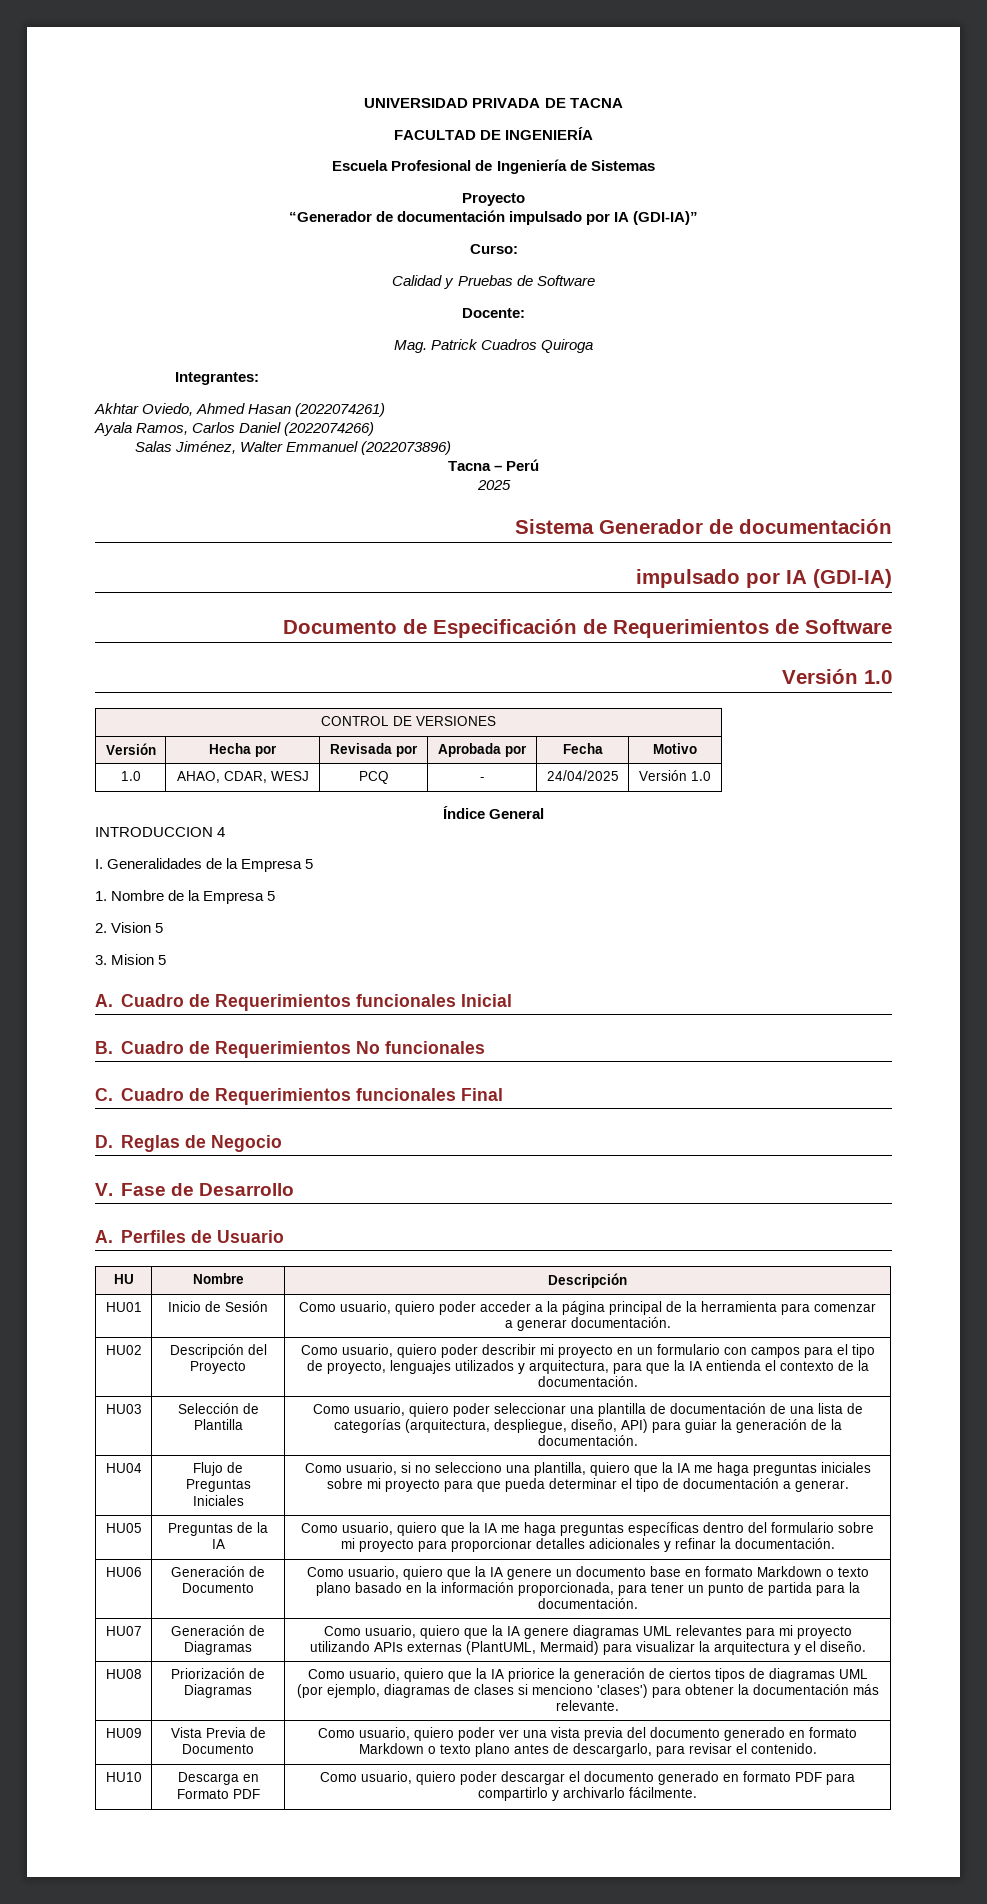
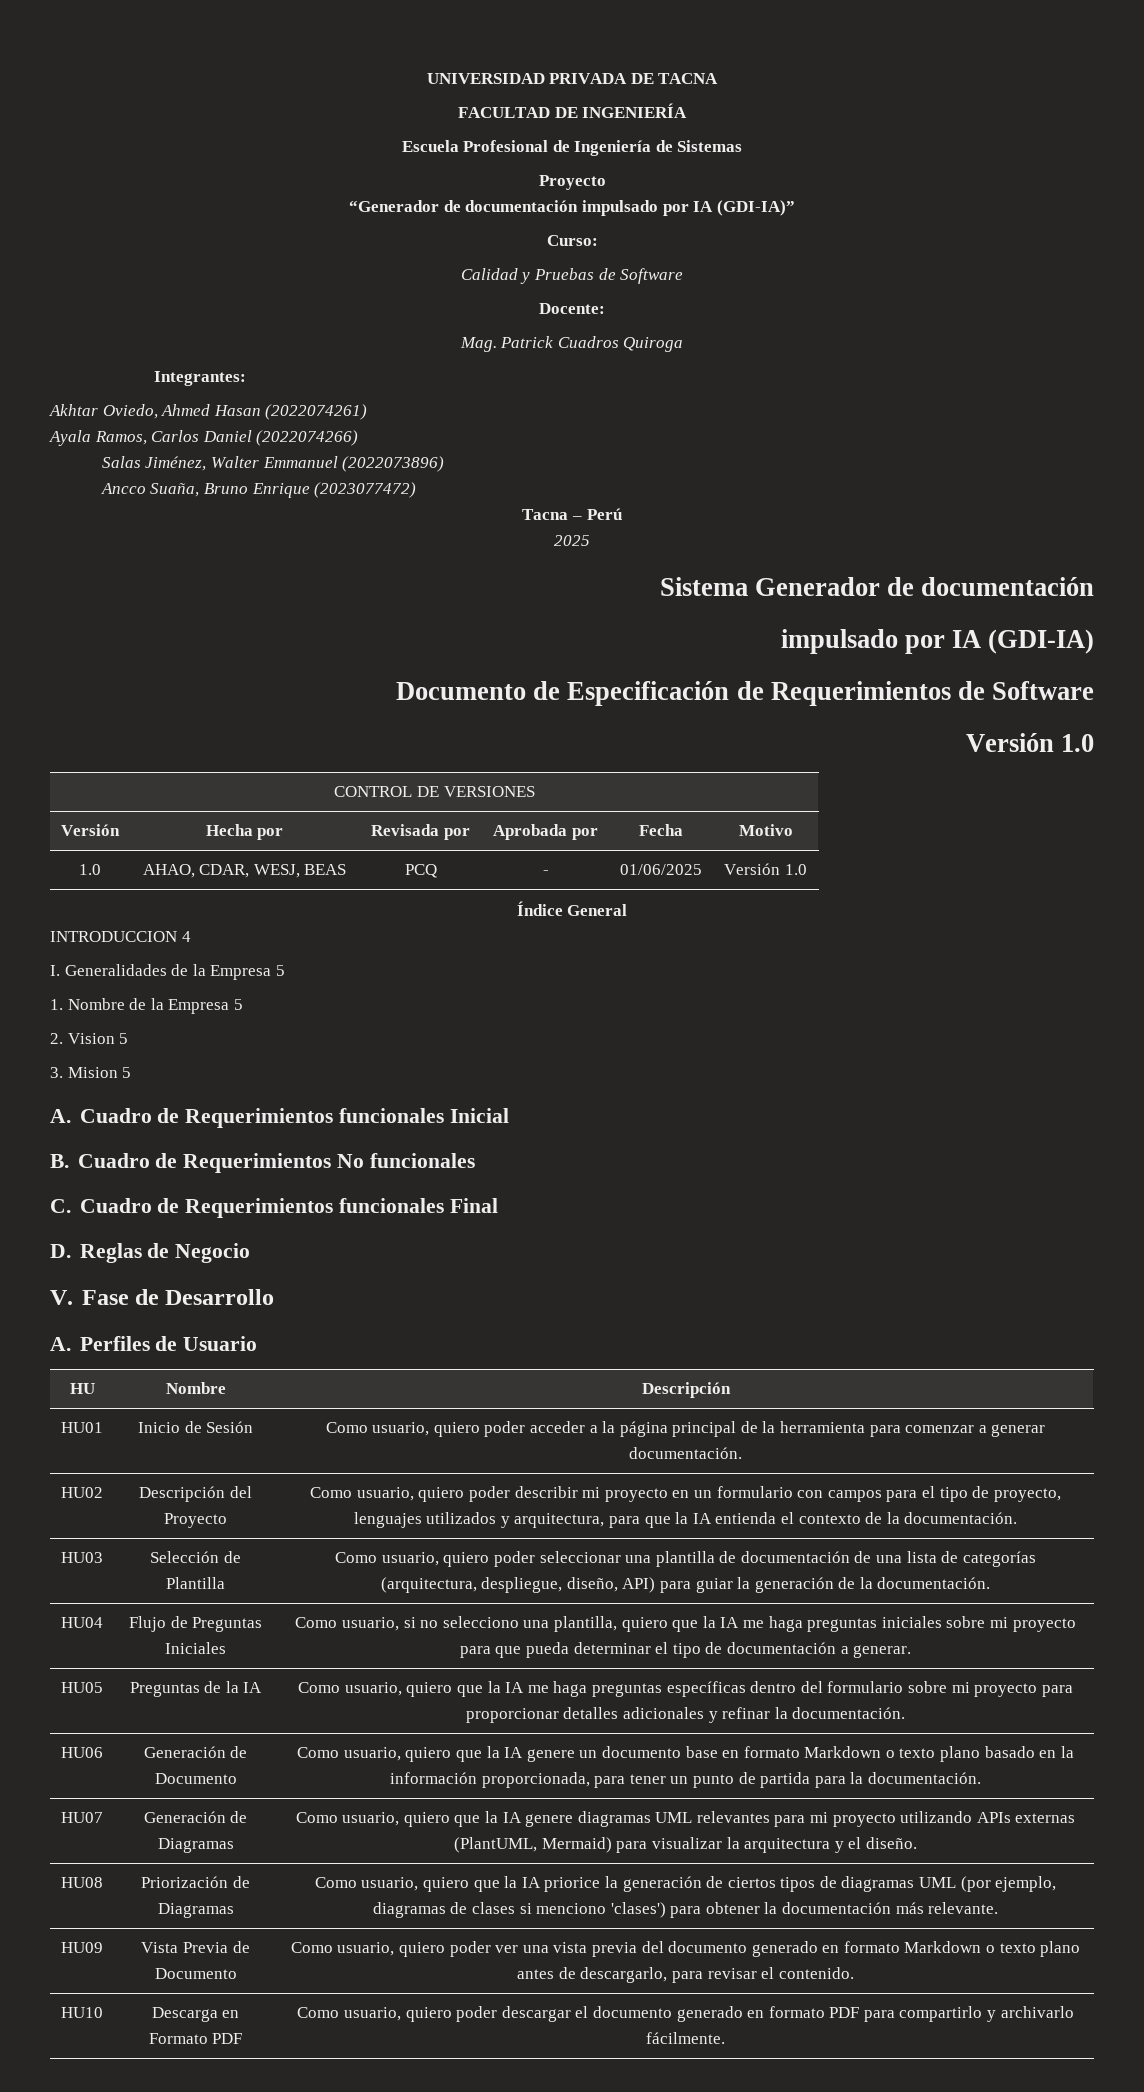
(452, 448) none -> [100,482,417,498] // Ancco Suaña, Bruno Enrique (2023077472)
[270,771,309,781] WESJ -> [253,864,347,878] WESJ, BEAS
[546,770,619,781] 24/04/2025 -> [620,864,702,875] 01/06/2025

